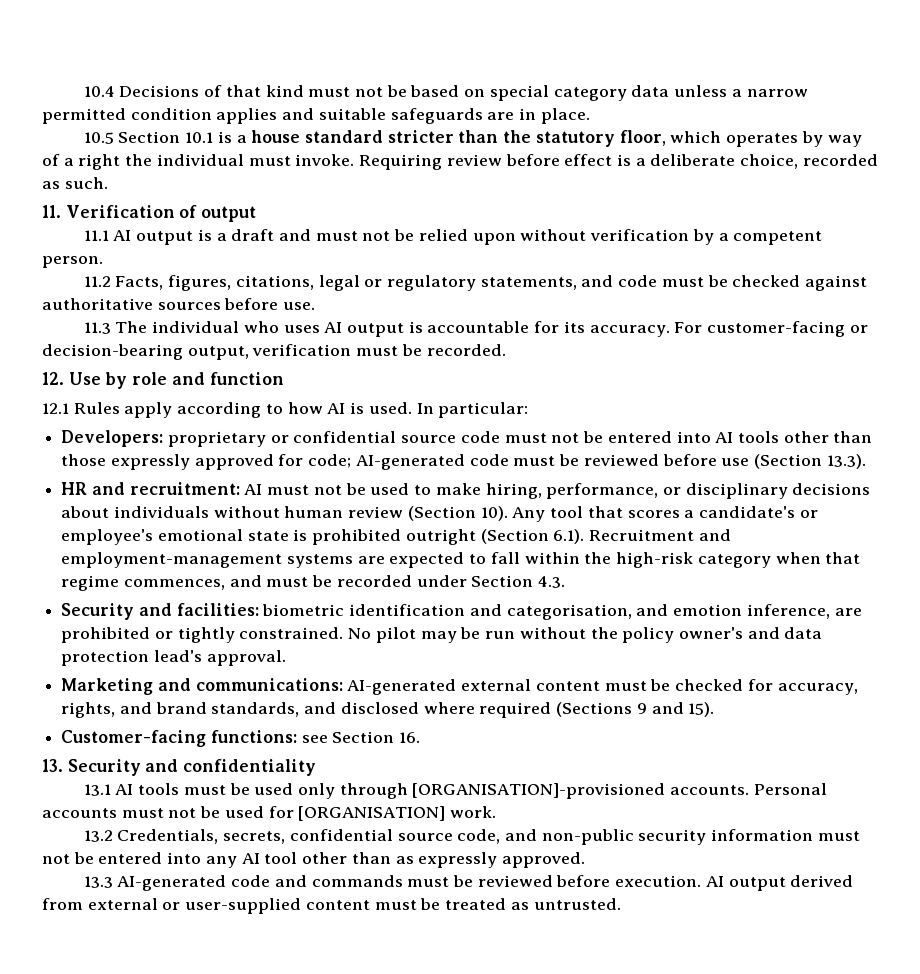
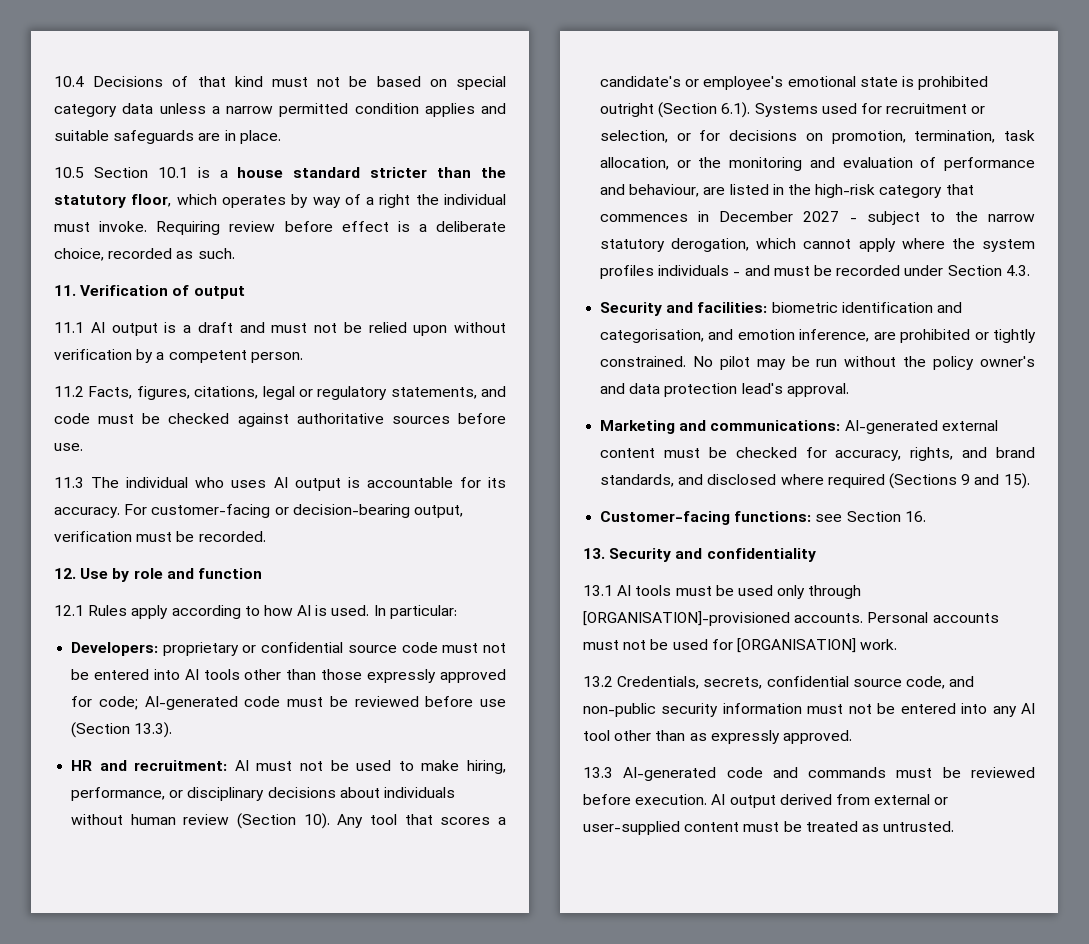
[589,529,731,541] [61,552,861,568] [61,575,225,591] Recruitment and employment-management systems are expected to fall within the high-risk category when that regime commences, -> [754,103,986,117] [600,130,1035,144] [600,157,1035,171] [600,184,974,198] [600,211,1035,225] [600,238,1035,252] [600,265,741,279] Systems used for recruitment or selection, or for decisions on promotion, termination, task allocation, or the monitoring and evaluation of performance and behaviour, are listed in the high-risk category that commences in December 2027 - subject to the narrow statutory derogation, which cannot apply where the system profiles individuals -

